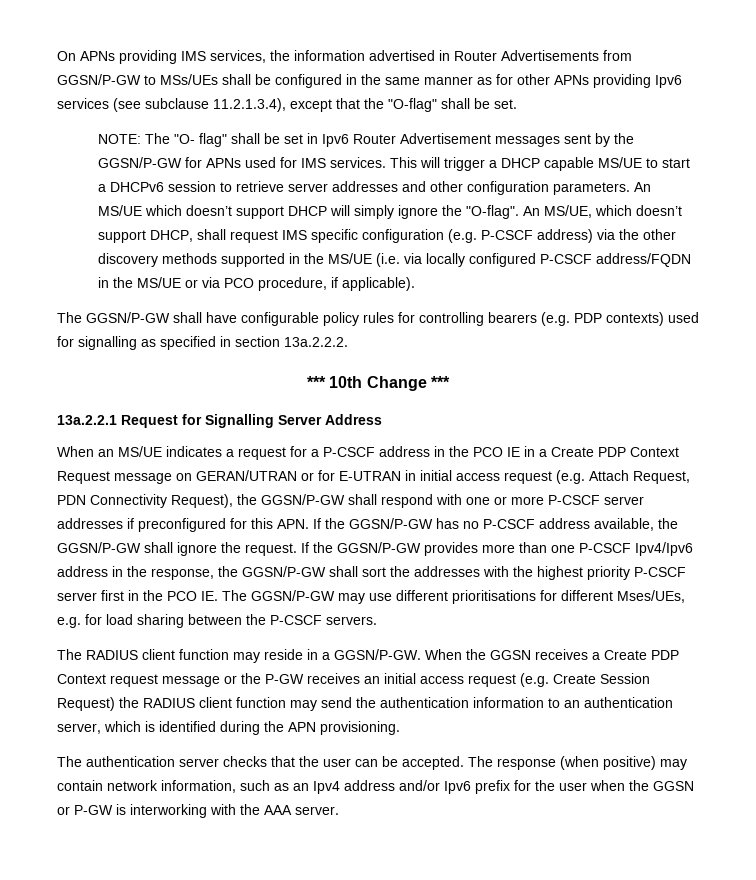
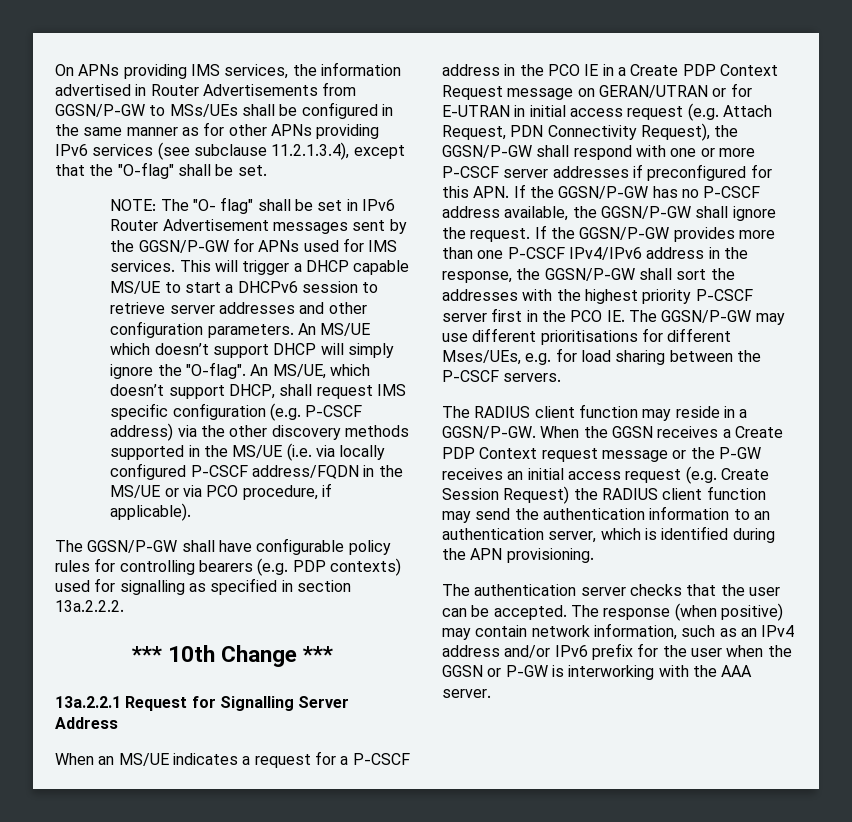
[655,75,682,88] Ipv6 -> [55,144,88,156] IPv6
[322,134,350,147] Ipv6 -> [361,199,395,211] IPv6
[635,542,693,556] Ipv4/Ipv6 -> [568,247,642,260] IPv4/IPv6
[313,781,340,794] Ipv4 -> [761,625,795,637] IPv4
[444,781,471,794] Ipv6 -> [554,645,588,657] IPv6

